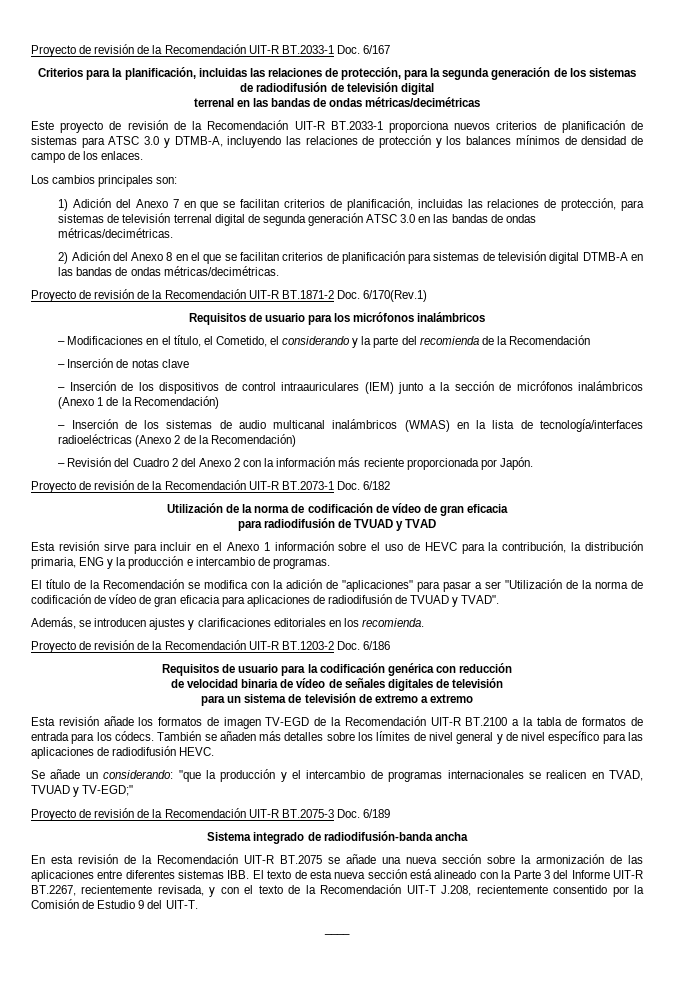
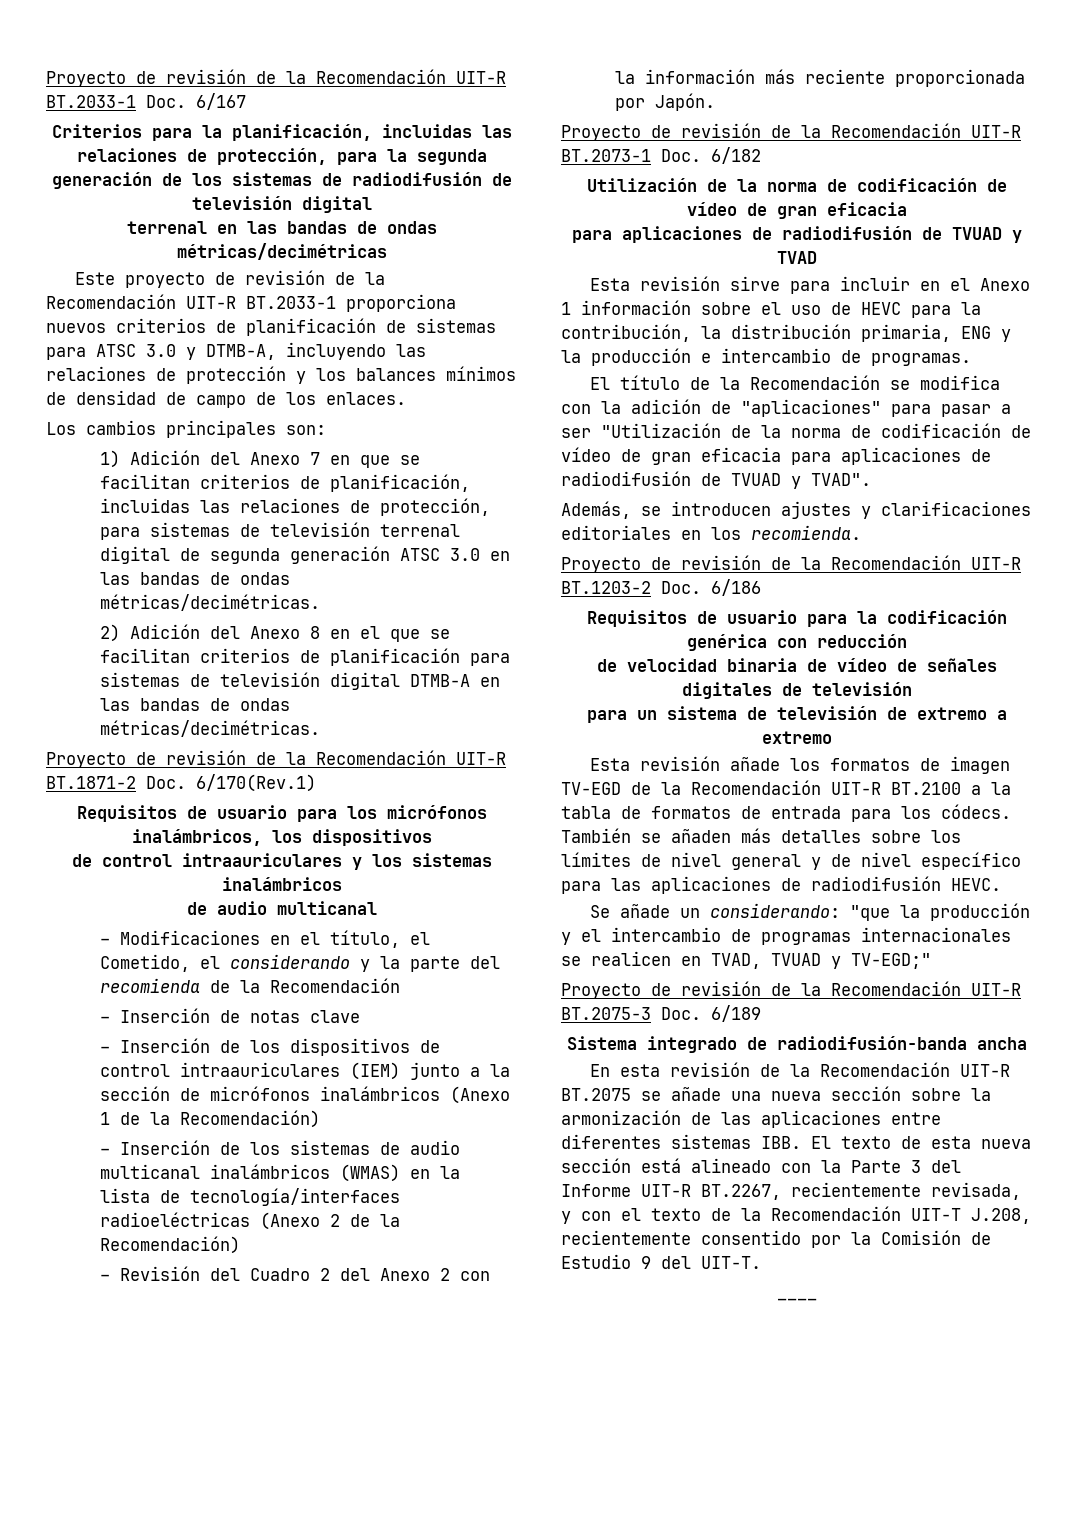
[417,312,486,322] inalámbricos -> [132,829,432,846] [72,853,492,870] [222,877,342,891] [187,901,377,915] inalámbricos, los dispositivos // de control intraauriculares y los sistemas inalámbricos // de audio multicanal
(262, 525) none -> [622,226,772,243] aplicaciones de

